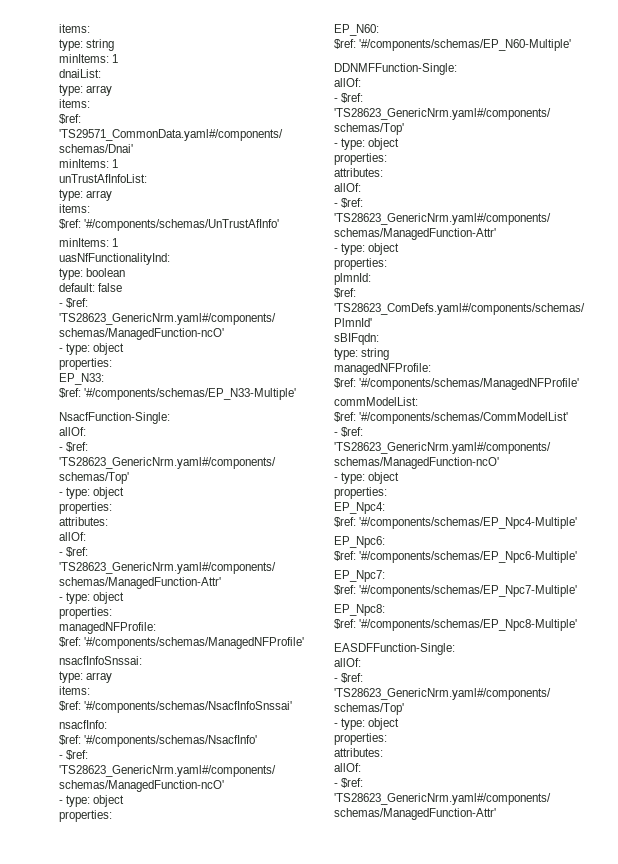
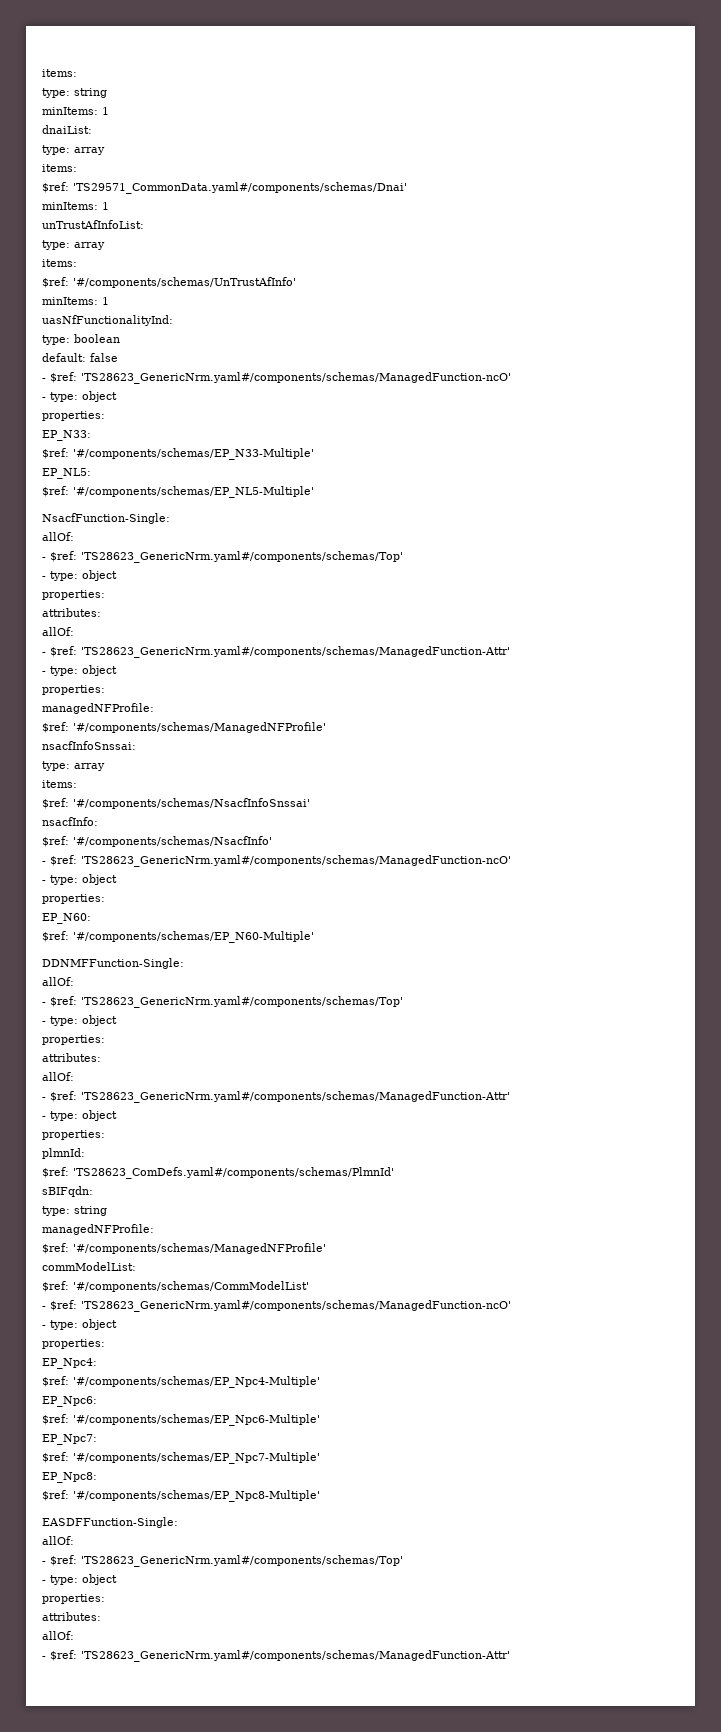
(297, 394) none -> [42,468,91,479] [42,486,314,498] // EP_NL5: // $ref: '#/components/schemas/EP_NL5-Multiple'

